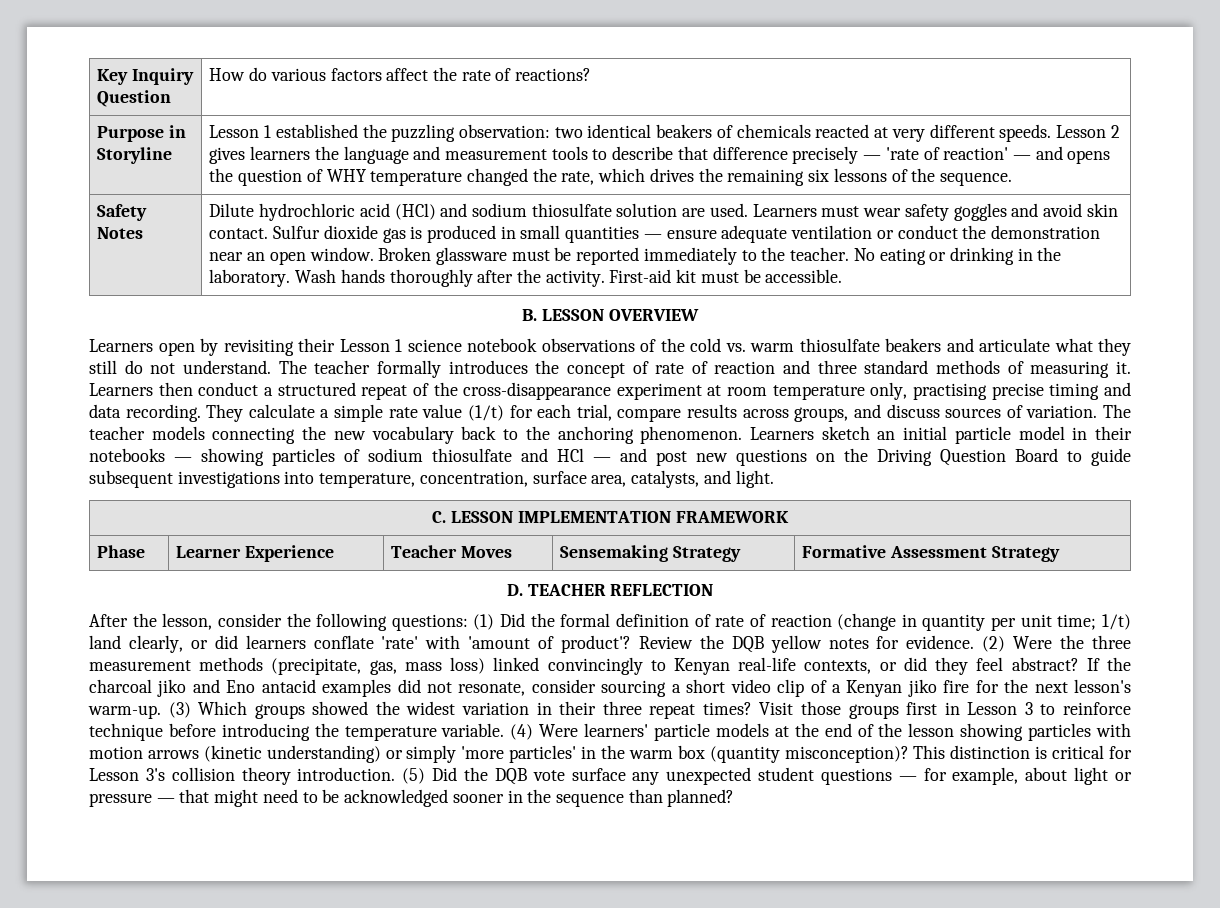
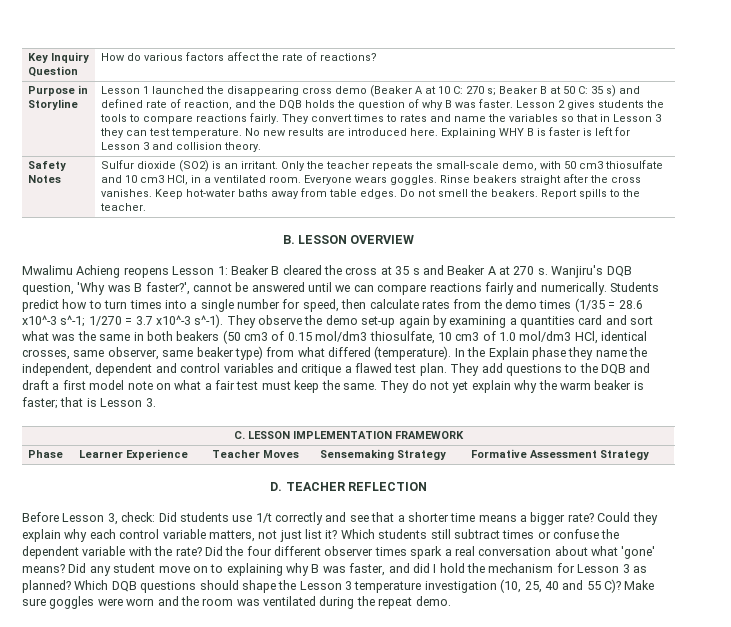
[275,124,1120,142] [209,146,1111,164] [209,168,1012,186] [97,204,148,221] [97,227,144,239] [209,203,1118,221] [209,225,1100,243] [209,247,1062,265] [209,269,843,287] [522,309,699,321] [89,338,1131,356] [89,360,1131,378] [89,382,1131,400] [89,404,1131,422] [89,426,1132,444] [89,448,1131,466] [89,470,774,488] established the puzzling observation: two identical beakers of chemicals reacted at very different speeds. Lesson 2 gives learners the language and measurement tools to describe that difference precisely — 'rate of reaction' — and opens the question of WHY temperature changed the rate, which drives the remaining six lessons of the sequence. // Safety Notes | Dilute hydrochloric acid (HCl) and sodium thiosulfate solution are used. Learners must wear safety goggles and avoid skin contact. Sulfur dioxide gas is produced in small quantities — ensure adequate ventilation or conduct the demonstration near an open window. Broken glassware must be reported immediately to the teacher. No eating or drinking in the laboratory. Wash hands thoroughly after the activity. First-aid kit must be accessible. // B. LESSON OVERVIEW // Learners open by revisiting their Lesson 1 science notebook observations of the cold vs. warm thiosulfate beakers and articulate what they still do not understand. The teacher formally introduces the concept of rate of reaction and three standard methods of measuring it. Learners then conduct a structured repeat of the cross-disappearance experiment at room temperature only, practising precise timing and data recording. They calculate a simple rate value (1/t) for each trial, compare results across groups, and discuss sources of variation. The teacher models connecting the new vocabulary back to the anchoring phenomenon. Learners sketch an initial particle model in their notebooks — showing particles of sodium thiosulfate and HCl — and post new questions on the Driving Question Board to guide subsequent investigations into temperature, concentration, surface area, catalysts, and light. -> [151,85,640,97] [100,99,664,110] [99,113,661,124] [99,127,630,138] [100,142,261,152] [27,161,66,171] [27,175,61,183] [100,160,663,172] [100,174,641,185] [100,188,640,199] [99,203,146,211] [282,235,415,244] [22,265,632,278] [22,282,659,295] [22,298,643,312] [22,314,654,328] [22,330,648,344] [22,346,647,360] [22,363,651,376] [22,380,644,393] [22,397,156,409] launched the disappearing cross demo (Beaker A at 10 C: 270 s; Beaker B at 50 C: 35 s) and defined rate of reaction, and the DQB holds the question of why B was faster. Lesson 2 gives students the tools to compare reactions fairly. They convert times to rates and name the variables so that in Lesson 3 they can test temperature. No new results are introduced here. Explaining WHY B is faster is left for Lesson 3 and collision theory. // Safety Notes | Sulfur dioxide (SO2) is an irritant. Only the teacher repeats the small-scale demo, with 50 cm3 thiosulfate and 10 cm3 HCl, in a ventilated room. Everyone wears goggles. Rinse beakers straight after the cross vanishes. Keep hot-water baths away from table edges. Do not smell the beakers. Report spills to the teacher. // B. LESSON OVERVIEW // Mwalimu Achieng reopens Lesson 1: Beaker B cleared the cross at 35 s and Beaker A at 270 s. Wanjiru's DQB question, 'Why was B faster?', cannot be answered until we can compare reactions fairly and numerically. Students predict how to turn times into a single number for speed, then calculate rates from the demo times (1/35 = 28.6 x10^-3 s^-1; 1/270 = 3.7 x10^-3 s^-1). They observe the demo set-up again by examining a quantities card and sort what was the same in both beakers (50 cm3 of 0.15 mol/dm3 thiosulfate, 10 cm3 of 1.0 mol/dm3 HCl, identical crosses, same observer, same beaker type) from what differed (temperature). In the Explain phase they name the independent, dependent and control variables and critique a flawed test plan. They add questions to the DQB and draft a first model note on what a fair test must keep the same. They do not yet explain why the warm beaker is faster; that is Lesson 3.
[89,613,1131,631] [89,635,1132,653] [89,657,1131,675] [89,679,1131,697] [88,701,1131,719] [89,723,1132,741] [89,745,1133,763] [89,767,1133,785] [89,789,735,807] After the lesson, consider the following questions: (1) Did the formal definition of rate of reaction (change in quantity per unit time; 1/t) land clearly, or did learners conflate 'rate' with 'amount of product'? Review the DQB yellow notes for evidence. (2) Were the three measurement methods (precipitate, gas, mass loss) linked convincingly to Kenyan real-life contexts, or did they feel abstract? If the charcoal jiko and Eno antacid examples did not resonate, consider sourcing a short video clip of a Kenyan jiko fire for the next lesson's warm-up. (3) Which groups showed the widest variation in their three repeat times? Visit those groups first in Lesson 3 to reinforce technique before introducing the temperature variable. (4) Were learners' particle models at the end of the lesson showing particles with motion arrows (kinetic understanding) or simply 'more particles' in the warm box (quantity misconception)? This distinction is critical for Lesson 3's collision theory introduction. (5) Did the DQB vote surface any unexpected student questions — for example, about light or pressure — that might need to be acknowledged sooner in the sequence than planned? -> [22,512,658,525] [22,529,620,542] [22,546,656,559] [22,563,647,576] [22,579,655,593] [22,596,451,609] Before Lesson 3, check: Did students use 1/t correctly and see that a shorter time means a bigger rate? Could they explain why each control variable matters, not just list it? Which students still subtract times or confuse the dependent variable with the rate? Did the four different observer times spark a real conversation about what 'gone' means? Did any student move on to explaining why B was faster, and did I hold the mechanism for Lesson 3 as planned? Which DQB questions should shape the Lesson 3 temperature investigation (10, 25, 40 and 55 C)? Make sure goggles were worn and the room was ventilated during the repeat demo.

